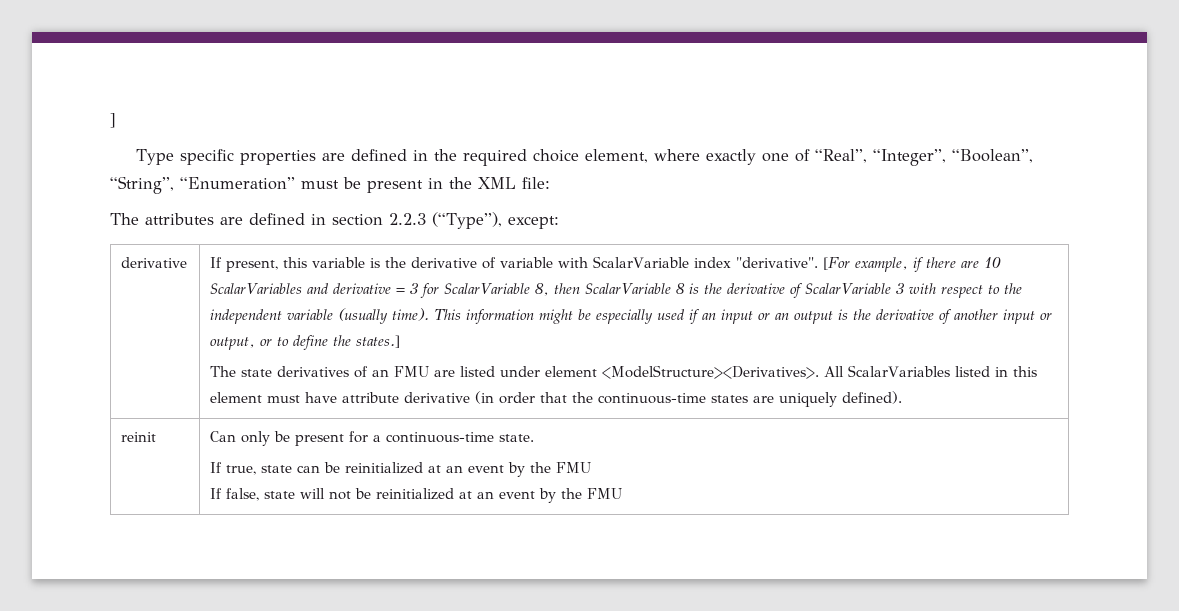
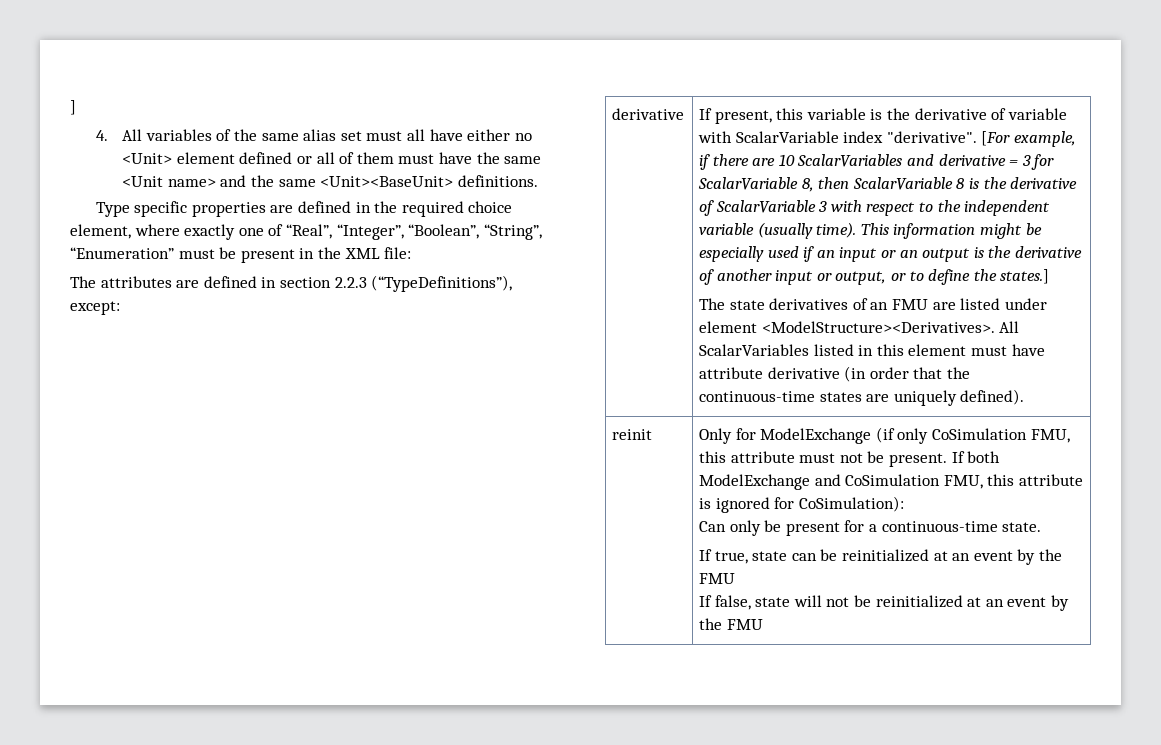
(116, 120) none -> [96,129,532,141] [122,152,542,164] [122,175,538,187] // 4. All variables of the same alias set must all have either no <Unit> element defined or all of them must have the same <Unit name> and the same <Unit><BaseUnit> definitions.
[432,212,502,229] (“Type”), -> [371,275,513,292] (“TypeDefinitions”),
(157, 437) none -> [699,427,1070,444] [699,451,1001,467] [699,474,1084,490] [699,496,904,513] Only for ModelExchange (if only CoSimulation FMU, this attribute must not be present. If both ModelExchange and CoSimulation FMU, this attribute is ignored for CoSimulation): //

